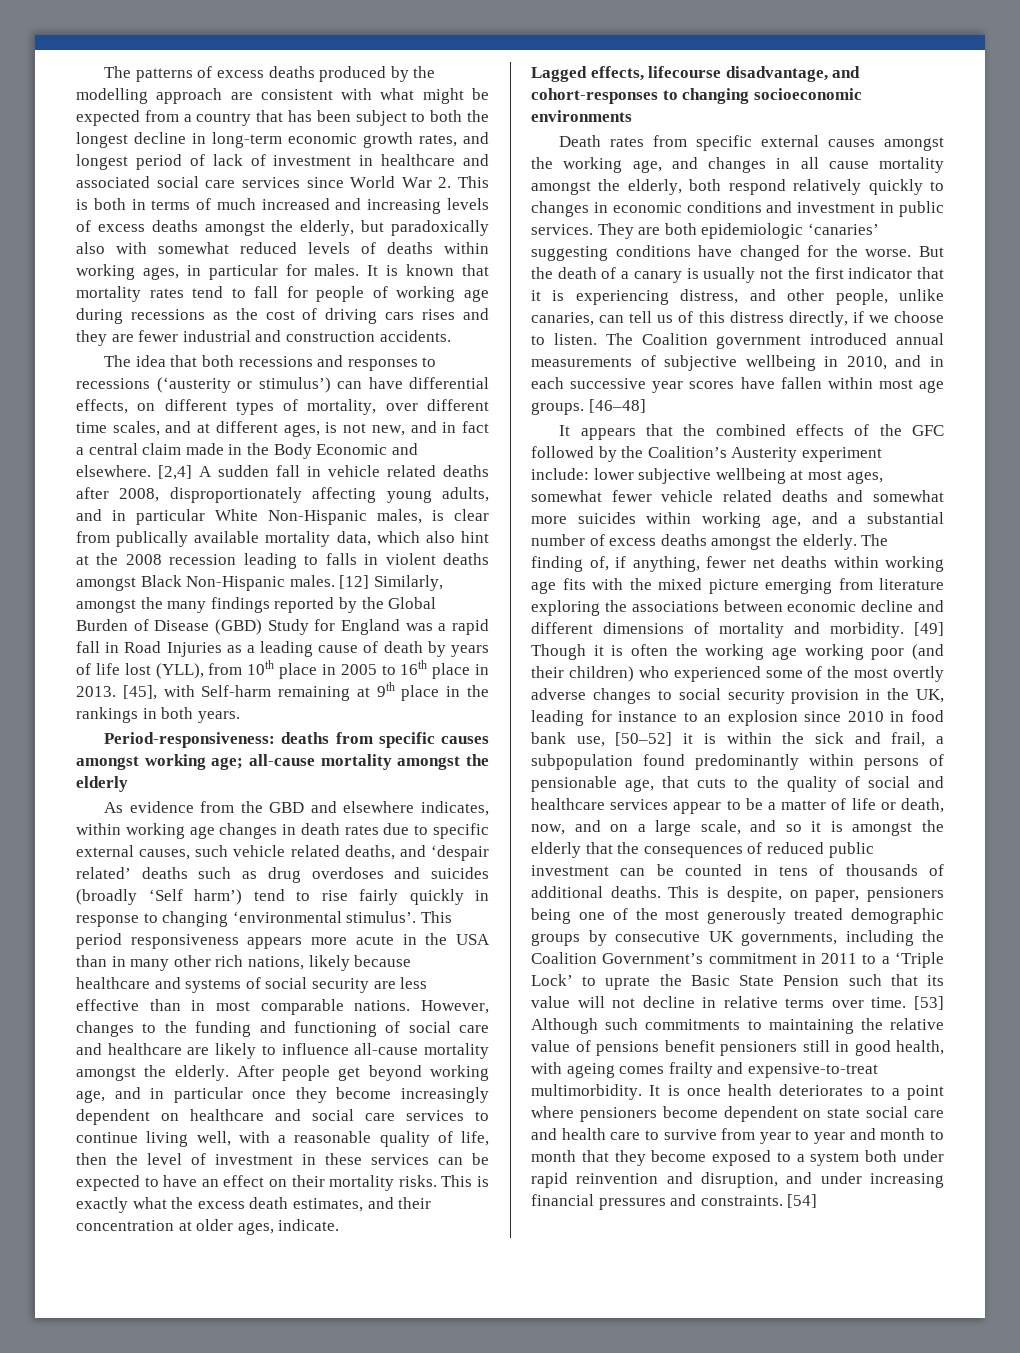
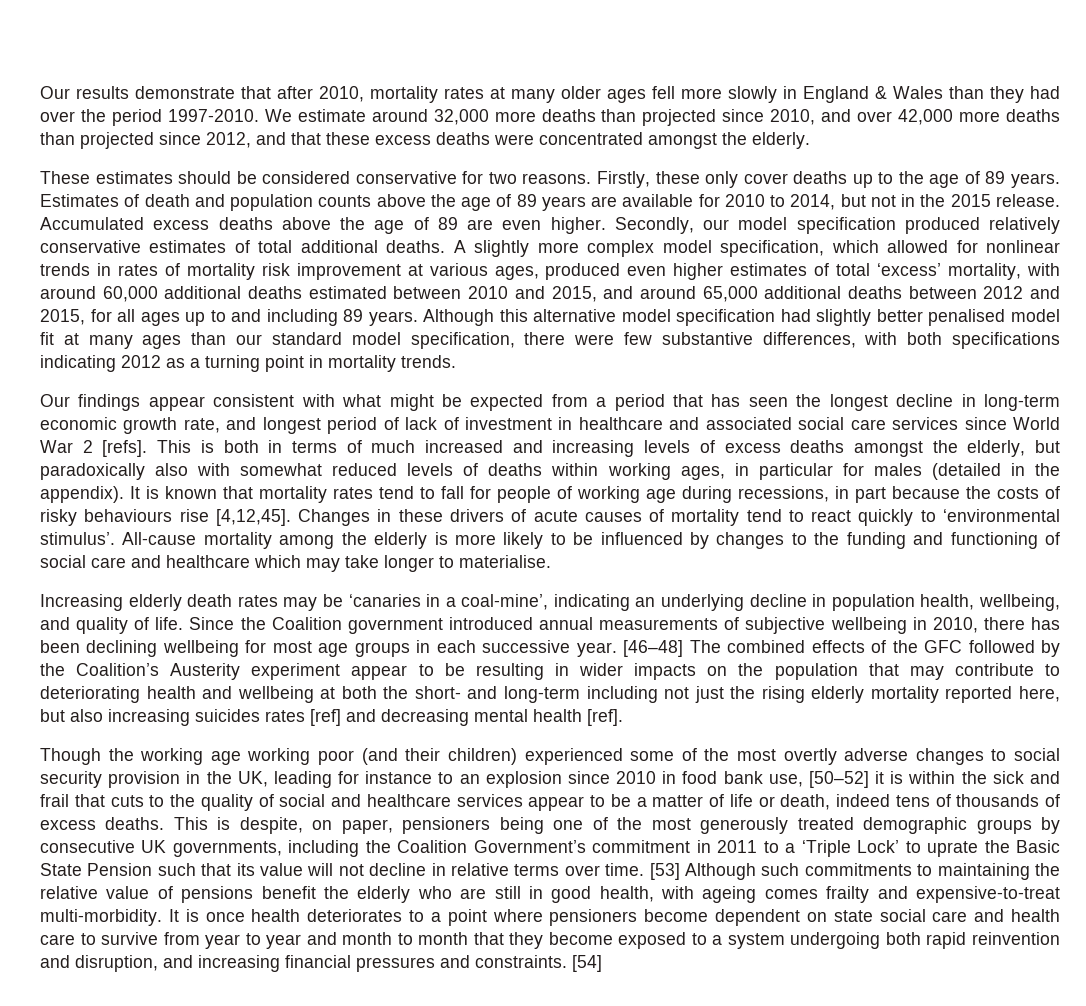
[104,66,436,82] [76,88,253,104] The patterns of excess deaths produced by the modelling approach are -> [40,86,1060,103] [40,109,1060,126] [40,132,810,149] [40,171,1060,188] [40,194,1060,211] [40,217,1060,234] [40,240,1060,257] [40,263,1061,280] [40,286,1060,302] [40,309,1060,326] [40,332,1060,349] [40,355,456,372] [40,394,205,411] Our results demonstrate that after 2010, mortality rates at many older ages fell more slowly in England & Wales than they had over the period 1997-2010. We estimate around 32,000 more deaths than projected since 2010, and over 42,000 more deaths than projected since 2012, and that these excess deaths were concentrated amongst the elderly. // These estimates should be considered conservative for two reasons. Firstly, these only cover deaths up to the age of 89 years. Estimates of death and population counts above the age of 89 years are available for 2010 to 2014, but not in the 2015 release. Accumulated excess deaths above the age of 89 are even higher. Secondly, our model specification produced relatively conservative estimates of total additional deaths. A slightly more complex model specification, which allowed for nonlinear trends in rates of mortality risk improvement at various ages, produced even higher estimates of total ‘excess’ mortality, with around 60,000 additional deaths estimated between 2010 and 2015, and around 65,000 additional deaths between 2012 and 2015, for all ages up to and including 89 years. Although this alternative model specification had slightly better penalised model fit at many ages than our standard model specification, there were few substantive differences, with both specifications indicating 2012 as a turning point in mortality trends. // Our findings appear
[196,112,252,126] country -> [614,394,665,411] period
[316,110,463,126] been subject to both -> [748,397,788,407] seen
[419,134,457,147] rates, -> [183,418,220,433] rate,
[438,177,452,188] 2. -> [82,440,148,457] 2 [refs].
[314,264,360,276] males. -> [873,463,1060,480] [40,486,124,503] males (detailed in the appendix).
[130,308,490,324] [76,330,451,346] [104,355,437,371] [76,377,489,393] [76,399,489,415] [76,421,490,437] [76,443,418,459] [76,465,489,480] [76,487,489,503] [76,509,489,525] [76,531,490,547] [76,553,490,569] [76,575,443,591] [76,597,437,613] [76,619,489,635] [76,641,490,657] [76,660,489,679] [76,682,489,701] [76,707,240,723] [104,732,489,748] [76,754,489,770] [76,776,128,792] [104,801,489,816] [76,823,489,839] [76,845,490,861] [76,867,490,883] [76,889,489,905] [76,911,452,927] [76,933,491,949] [76,955,412,971] [76,977,428,993] [76,999,489,1015] recessions as the cost of driving cars rises and they are fewer industrial and construction accidents. // The idea that both recessions and responses to recessions (‘austerity or stimulus’) can have differential effects, on different types of mortality, over different time scales, and at different ages, is not new, and in fact a central claim made in the Body Economic and elsewhere. [2,4] A sudden fall in vehicle related deaths after 2008, disproportionately affecting young adults, and in particular White Non-Hispanic males, is clear from publically available mortality data, which also hint at the 2008 recession leading to falls in violent deaths amongst Black Non-Hispanic males. [12] Similarly, amongst the many findings reported by the Global Burden of Disease (GBD) Study for England was a rapid fall in Road Injuries as a leading cause of death by years of life lost (YLL), from 10th place in 2005 to 16th place in 2013. [45], with Self-harm remaining at 9th place in the rankings in both years. // Period-responsiveness: deaths from specific causes amongst working age; all-cause mortality amongst the elderly // As evidence from the GBD and elsewhere indicates, within working age changes in death rates due to specific external causes, such vehicle related deaths, and ‘despair related’ deaths such as drug overdoses and suicides (broadly ‘Self harm’) tend to rise fairly quickly in response to changing ‘environmental stimulus’. This period responsiveness appears more acute in the USA than in many other rich nations, likely because healthcare and systems of social security are less effective than in most comparable nations. However, -> [738,486,1060,503] [40,509,1061,526] [40,532,710,549] recessions, in part because the costs of risky behaviours rise [4,12,45]. Changes in these drivers of acute causes of mortality tend to react quickly to ‘environmental stimulus’. All-cause mortality among the elderly is more likely to be influenced by
[187,1043,490,1059] [76,1065,489,1081] [76,1087,489,1103] [76,1109,489,1125] [76,1131,489,1147] [76,1153,489,1165] [76,1175,489,1191] [76,1197,432,1213] [76,1219,340,1235] [531,66,861,82] [531,88,862,104] [531,110,632,122] [559,135,944,151] [531,157,944,173] [531,179,944,195] [531,201,944,217] [531,223,879,239] [531,245,944,261] [531,267,944,283] [531,289,944,305] [531,311,944,327] [531,333,633,345] are likely to influence all-cause mortality amongst the elderly. After people get beyond working age, and in particular once they become increasingly dependent on healthcare and social care services to continue living well, with a reasonable quality of life, then the level of investment in these services can be expected to have an effect on their mortality risks. This is exactly what the excess death estimates, and their concentration at older ages, indicate. // Lagged effects, lifecourse disadvantage, and cohort-responses to changing socioeconomic environments // Death rates from specific external causes amongst the working age, and changes in all cause mortality amongst the elderly, both respond relatively quickly to changes in economic conditions and investment in public services. They are both epidemiologic ‘canaries’ suggesting conditions have changed for the worse. But the death of a canary is usually not the first indicator that it is experiencing distress, and other people, unlike canaries, can tell us of this distress directly, if we choose to listen. The -> [254,555,551,572] [40,594,1060,611] [40,617,266,634] which may take longer to materialise. // Increasing elderly death rates may be ‘canaries in a coal-mine’, indicating an underlying decline in population health, wellbeing, and quality of life. Since the
[895,355,944,367] [531,377,944,393] [531,399,646,415] [559,424,706,440] and in each successive year scores have fallen within most age groups. [46–48] // It appears that the -> [983,617,1060,630] [40,640,721,657] there has been declining wellbeing for most age groups in each successive year. [46–48] The
[531,468,883,484] [531,490,944,502] [531,512,944,528] [531,534,889,550] [531,556,944,572] [531,578,944,594] [531,600,944,616] [531,622,944,638] [531,644,668,660] include: lower subjective wellbeing at most ages, somewhat fewer vehicle related deaths and somewhat more suicides within working age, and a substantial number of excess deaths amongst the elderly. The finding of, if anything, fewer net deaths within working age fits with the mixed picture emerging from literature exploring the associations between economic decline and different dimensions of mortality and morbidity. [49] Though it is often -> [351,663,1060,680] [40,686,1060,703] [40,709,623,726] [40,748,101,765] appear to be resulting in wider impacts on the population that may contribute to deteriorating health and wellbeing at both the short- and long-term including not just the rising elderly mortality reported here, but also increasing suicides rates [ref] and decreasing mental health [ref]. // Though
[638,666,669,678] who -> (517, 756) none
[891,732,944,747] [531,754,944,770] [531,776,655,792] frail, a subpopulation found predominantly within persons of pensionable age, -> [40,794,69,807] frail
[531,820,944,836] [531,842,874,858] [531,864,768,876] now, and on a large scale, and so it is amongst the elderly that the consequences of reduced public investment can be counted in -> [836,794,890,807] indeed
[531,886,603,898] additional -> [40,820,96,830] excess
[720,1041,797,1056] pensioners -> [323,886,487,903] the elderly who are
[531,1084,642,1100] multimorbidity. -> [40,909,162,926] multi-morbidity.
[865,1150,944,1162] both under -> [790,932,921,949] undergoing both
[820,1172,862,1184] under -> (193, 961) none

